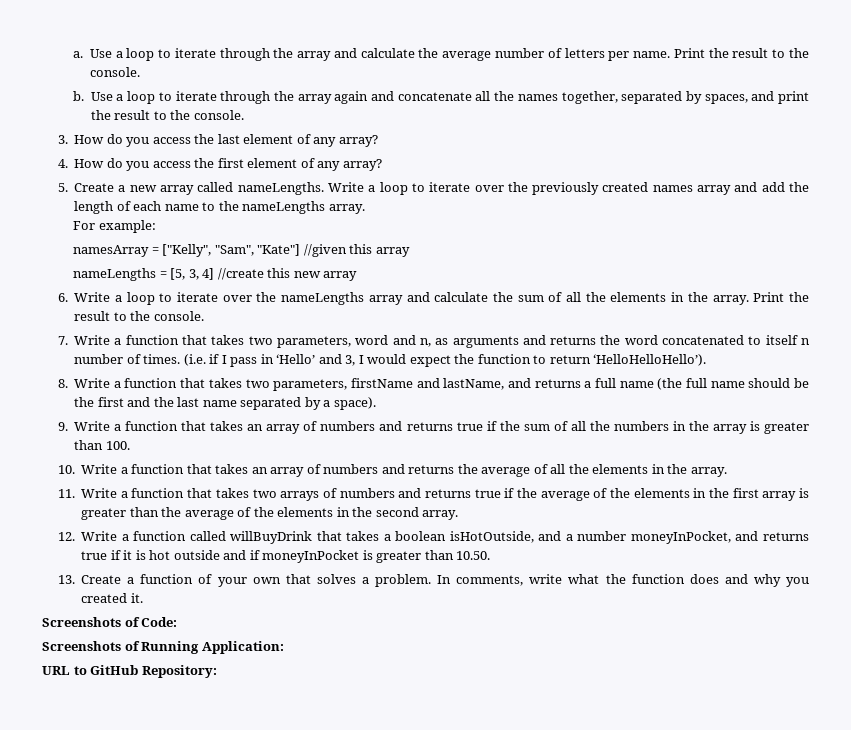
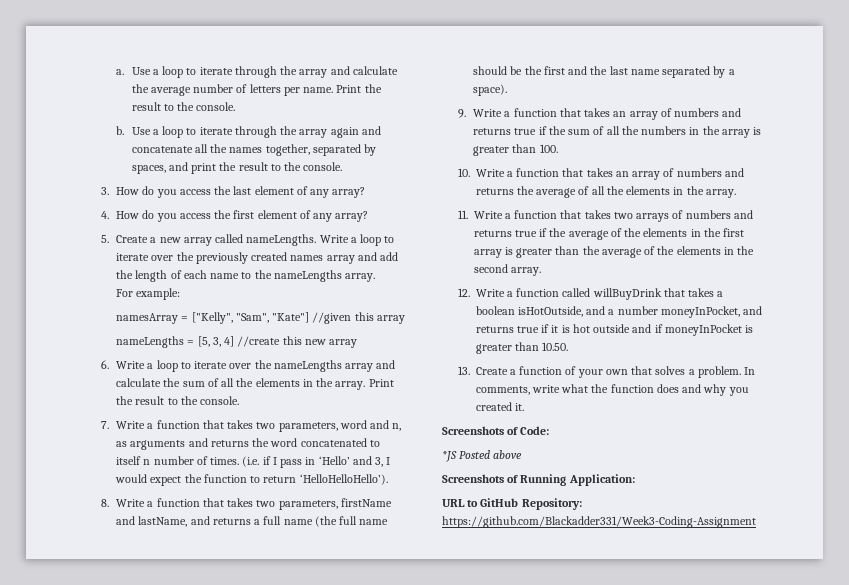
(178, 622) none -> [442,450,523,462] // *JS Posted above
(217, 671) none -> [442,516,756,528] https://github.com/Blackadder331/Week3-Coding-Assignment

